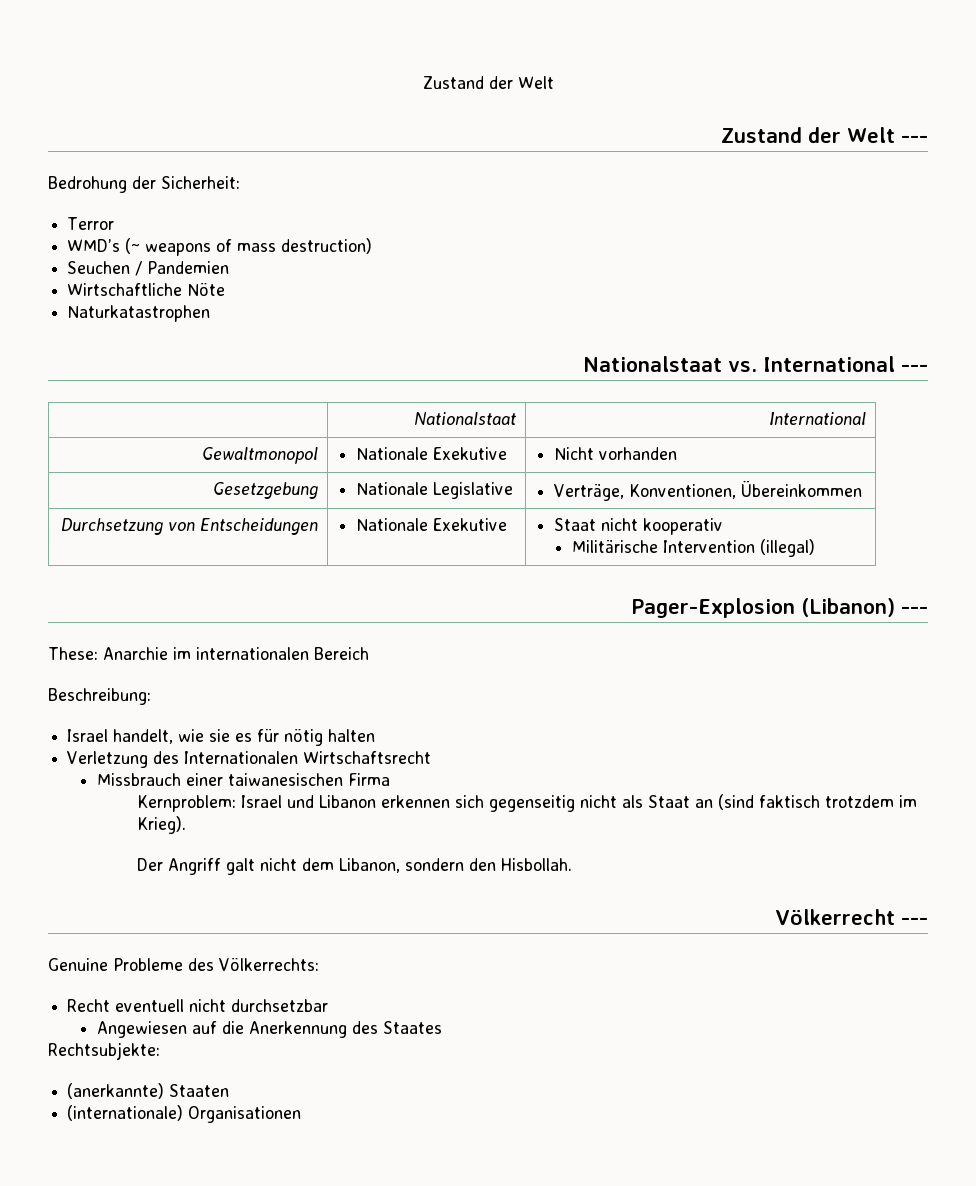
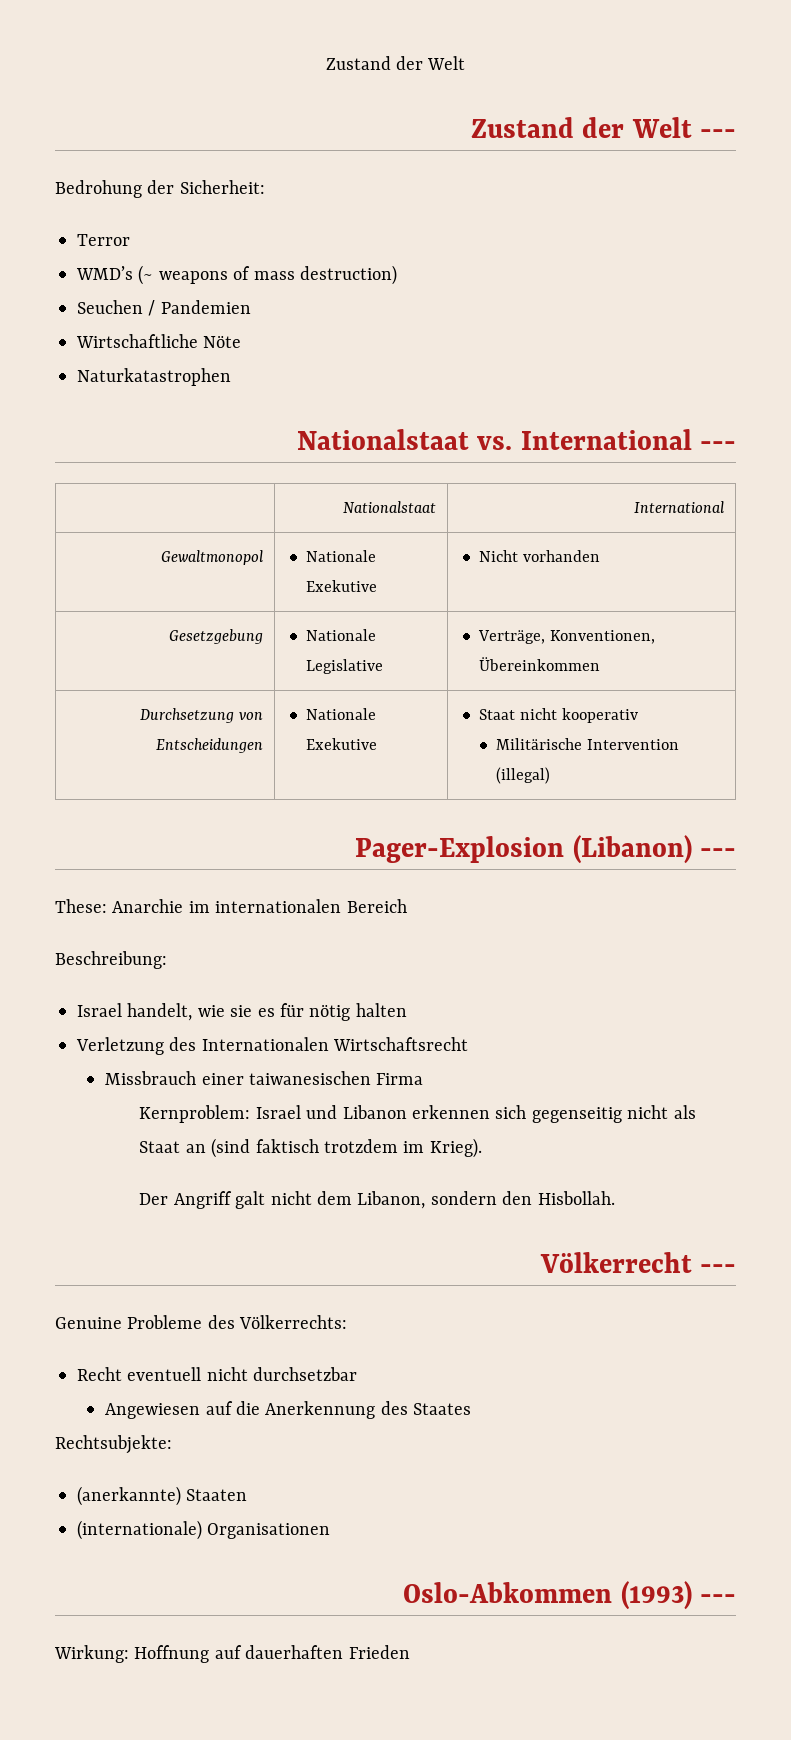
(302, 1114) none -> [403,1581,736,1610] [54,1645,410,1663] // Oslo-Abkommen (1993) --- // Wirkung: Hoffnung auf dauerhaften Frieden

